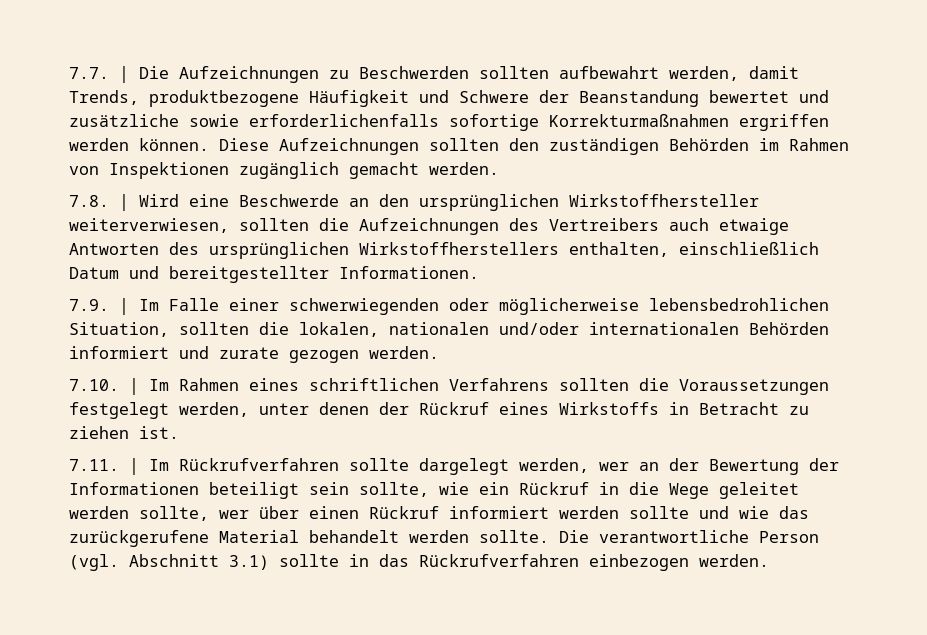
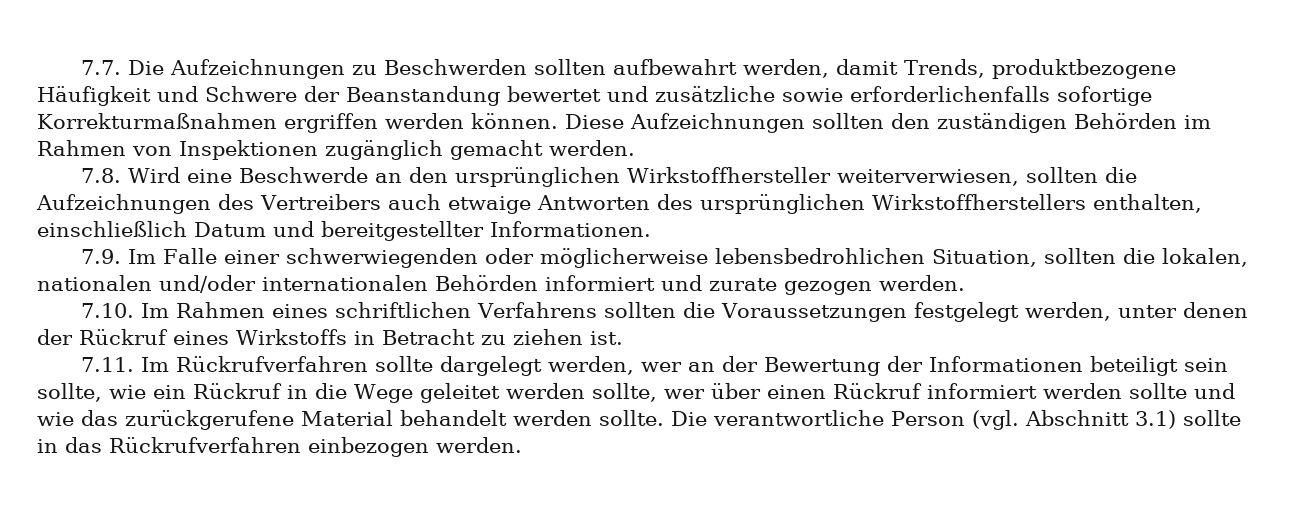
[119,66,129,83] | -> (121, 67) none
[119,194,129,211] | -> (121, 175) none
[119,298,129,315] | -> (121, 256) none
[129,378,139,395] | -> (134, 310) none
[129,458,139,475] | -> (134, 364) none

